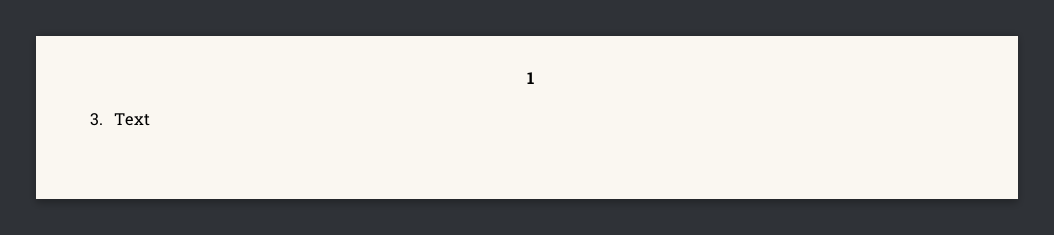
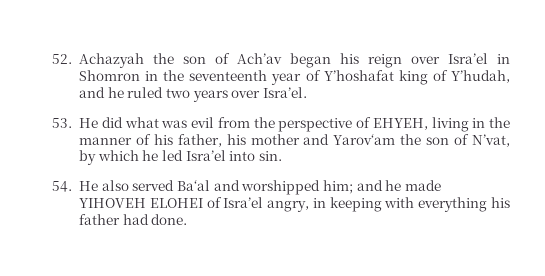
[526,72,534,84] [89,113,150,126] 1 // 3. Text -> [52,53,511,68] [79,70,510,85] [79,87,307,102] [52,117,510,132] [79,134,510,147] [79,150,282,165] [52,180,441,195] [79,197,510,212] [79,214,188,225] 52. Achazyah the son of Ach’av began his reign over Isra’el in Shomron in the seventeenth year of Y’hoshafat king of Y’hudah, and he ruled two years over Isra’el. // 53. He did what was evil from the perspective of EHYEH, living in the manner of his father, his mother and Yarov‘am the son of N’vat, by which he led Isra’el into sin. // 54. He also served Ba‘al and worshipped him; and he made YIHOVEH ELOHEI of Isra’el angry, in keeping with everything his father had done.

